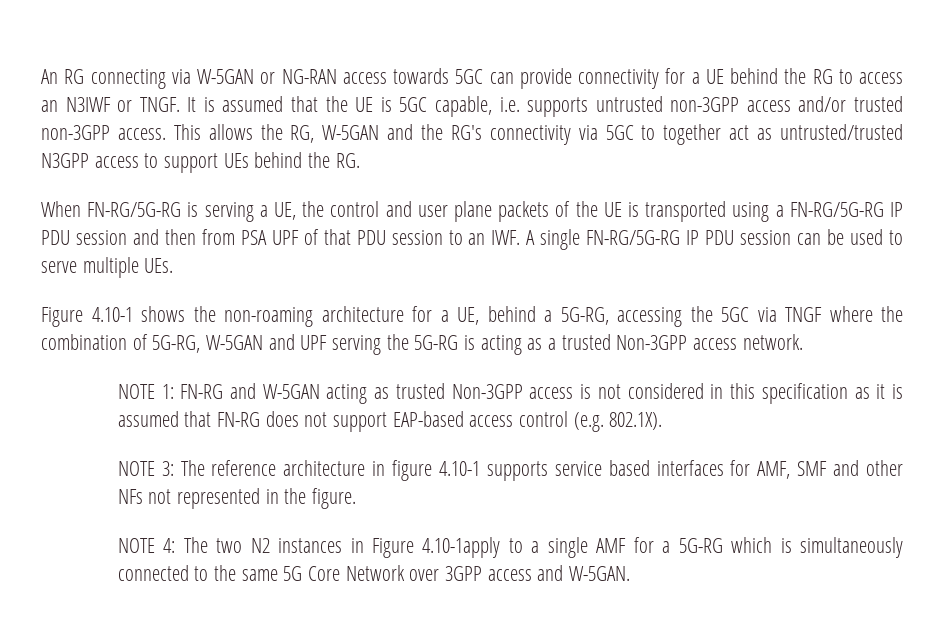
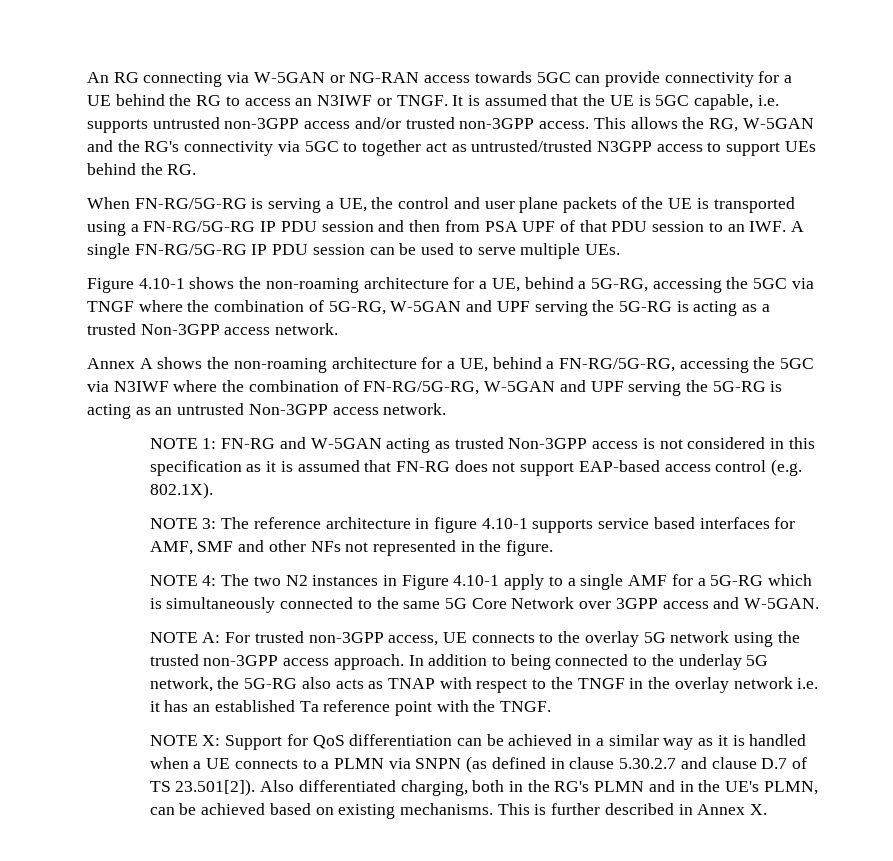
(803, 342) none -> [87,357,815,373] [87,380,783,396] [87,403,447,419] // Annex A shows the non-roaming architecture for a UE, behind a FN-RG/5G-RG, accessing the 5GC via N3IWF where the combination of FN-RG/5G-RG, W-5GAN and UPF serving the 5G-RG is acting as an untrusted Non-3GPP access network.
[422,537,501,558] 4.10-1apply -> [453,574,545,590] 4.10-1 apply
(631, 573) none -> [149,631,800,647] [149,654,769,670] [149,677,819,693] [149,700,552,716] [149,734,807,750] [149,756,808,773] [149,779,818,796] [149,803,768,819] // NOTE A: For trusted non-3GPP access, UE connects to the overlay 5G network using the trusted non-3GPP access approach. In addition to being connected to the underlay 5G network, the 5G-RG also acts as TNAP with respect to the TNGF in the overlay network i.e. it has an established Ta reference point with the TNGF. // NOTE X: Support for QoS differentiation can be achieved in a similar way as it is handled when a UE connects to a PLMN via SNPN (as defined in clause 5.30.2.7 and clause D.7 of TS 23.501[2]). Also differentiated charging, both in the RG's PLMN and in the UE's PLMN, can be achieved based on existing mechanisms. This is further described in Annex X.

